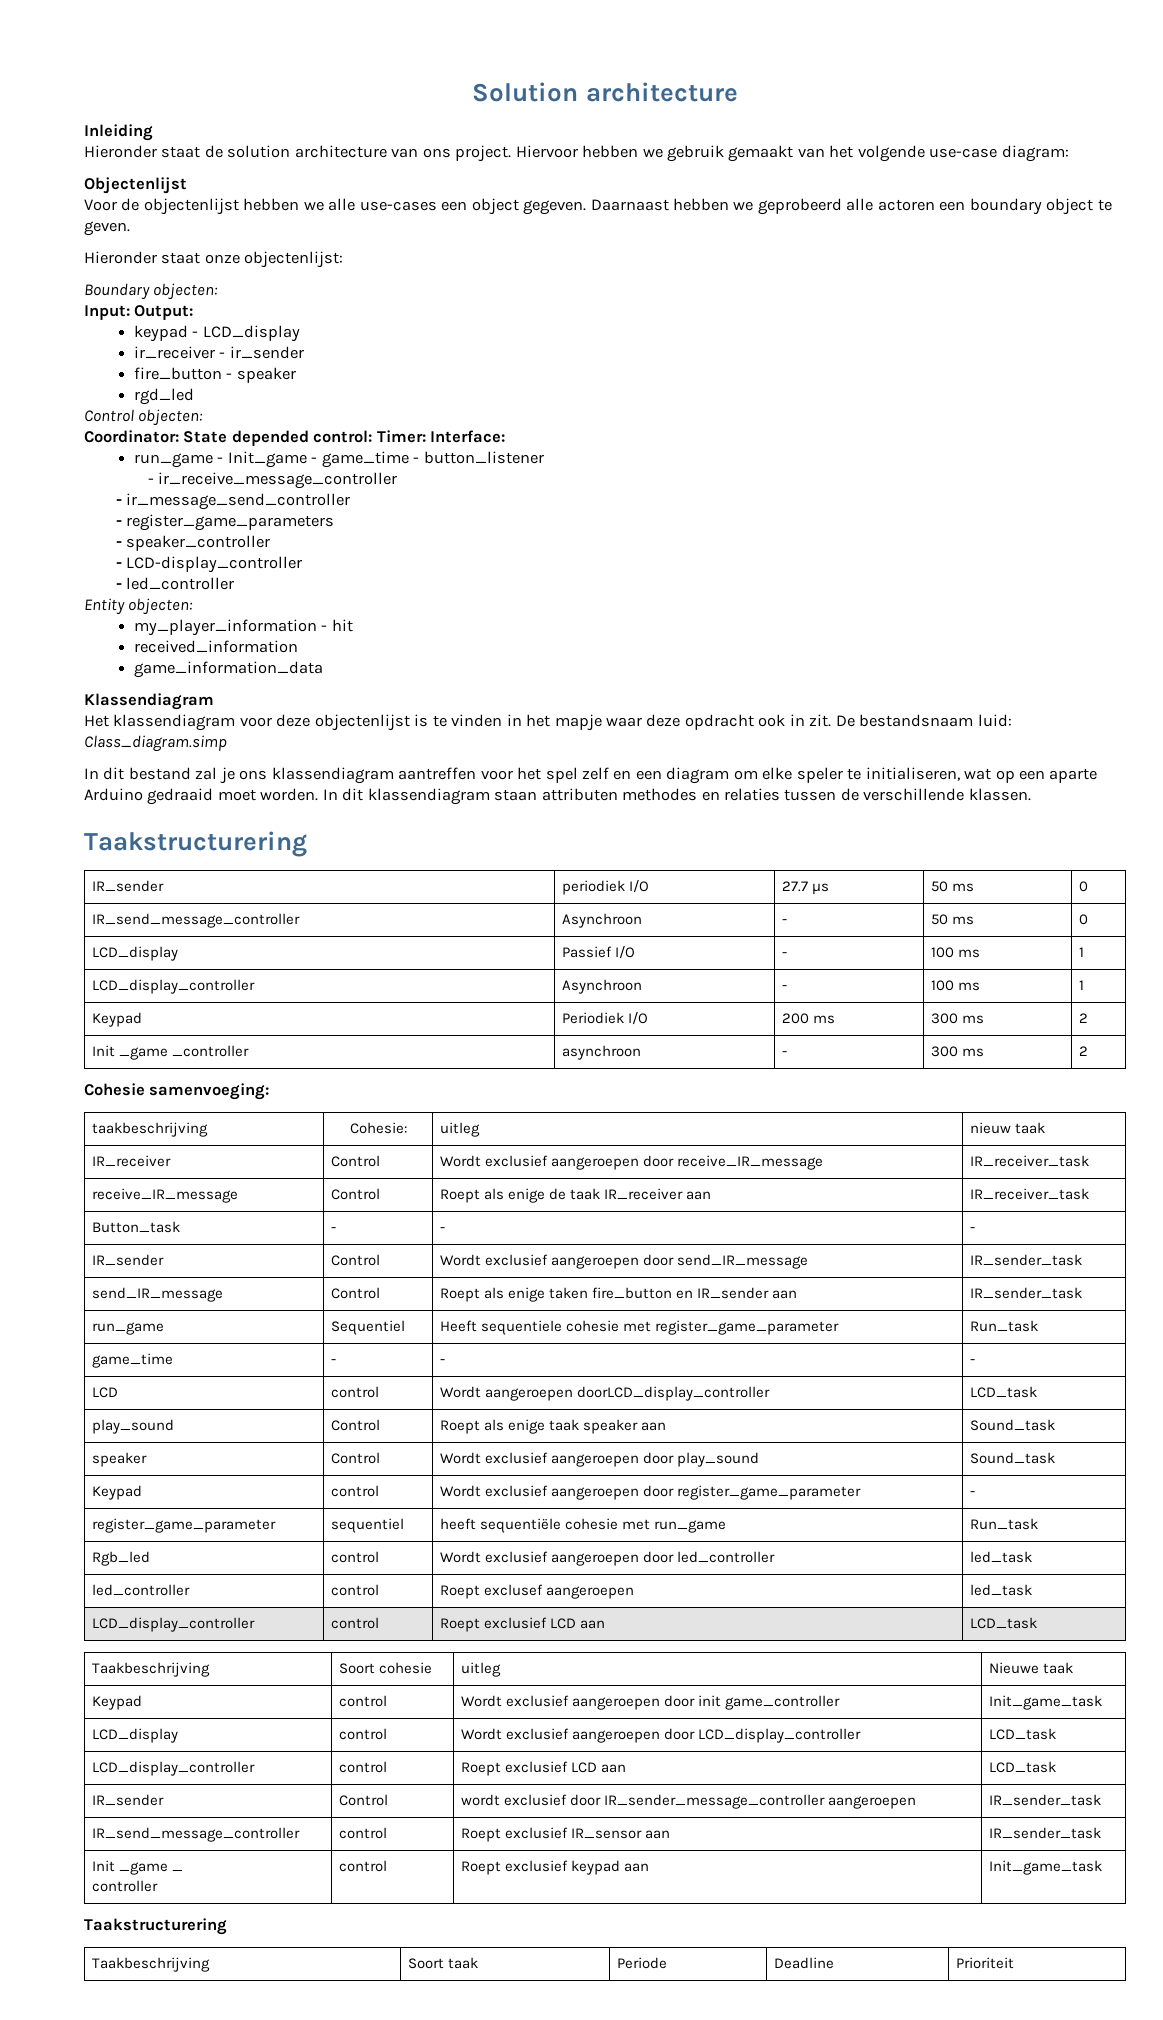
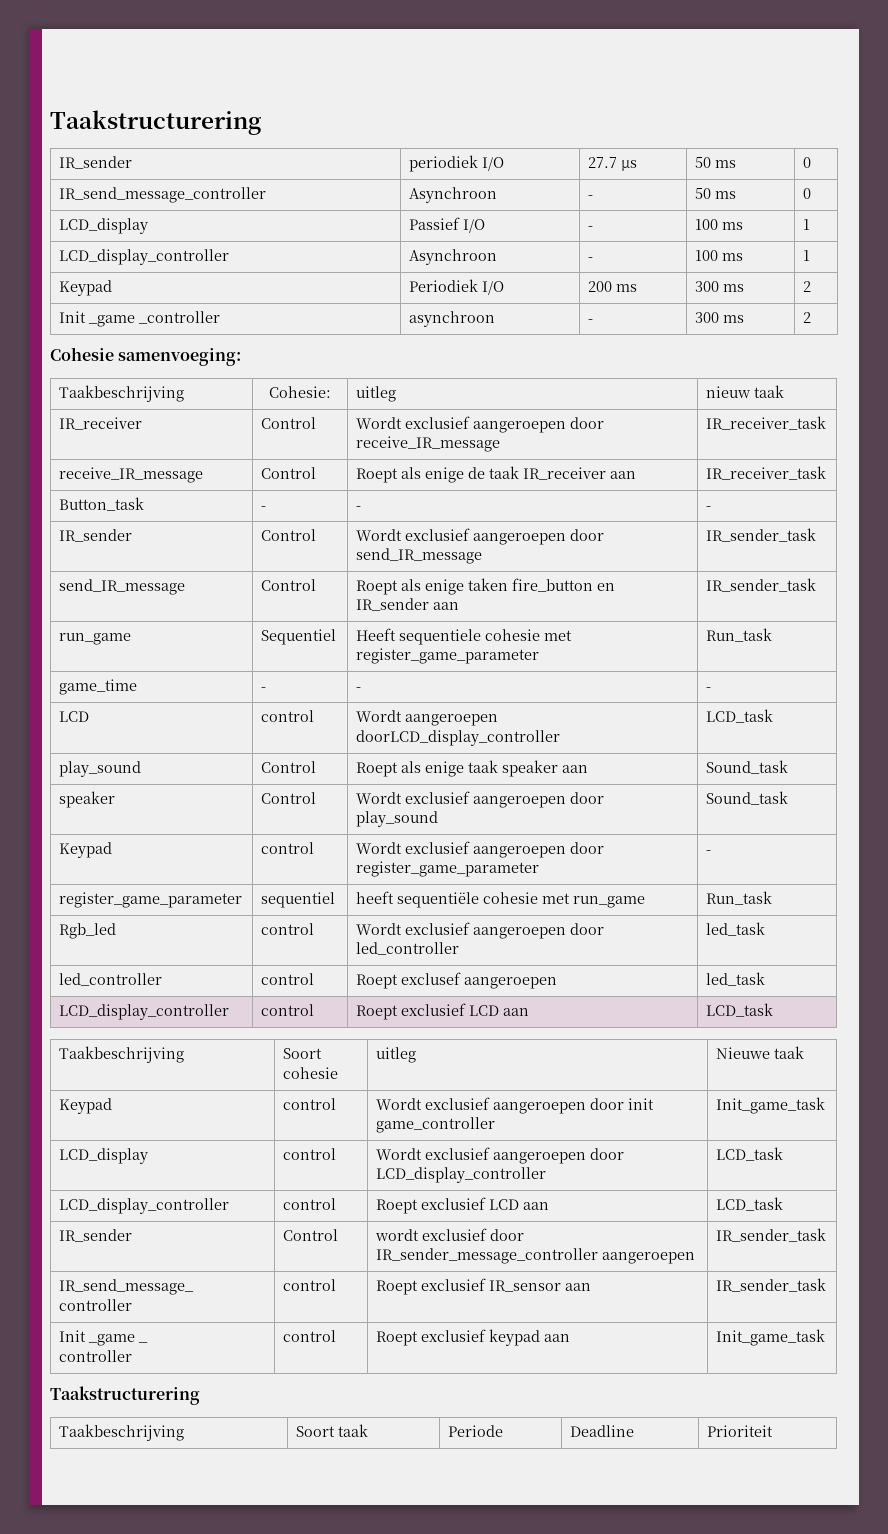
[472,82,738,102] [84,124,153,141] [84,145,1069,162] [84,177,187,194] [84,198,1112,215] [84,221,130,236] [84,251,344,268] [84,283,219,300] [84,305,194,320] [133,325,300,342] [133,346,304,359] [133,367,296,383] [133,388,194,405] [84,409,204,426] [84,430,506,446] [133,451,544,468] [147,472,398,489] [115,493,351,510] [115,514,335,531] [115,535,271,551] [115,556,303,573] [115,577,235,590] [84,598,194,615] [133,619,353,636] [133,640,298,653] [133,661,323,678] [84,693,214,710] [84,714,1012,731] [84,735,227,752] [84,767,1098,784] [84,788,1031,805] Solution architecture // Inleiding // Hieronder staat de solution architecture van ons project. Hiervoor hebben we gebruik gemaakt van het volgende use-case diagram: // Objectenlijst // Voor de objectenlijst hebben we alle use-cases een object gegeven. Daarnaast hebben we geprobeerd alle actoren een boundary object te geven. // Hieronder staat onze objectenlijst: // Boundary objecten: // Input: Output: // keypad - LCD_display // ir_receiver - ir_sender // fire_button - speaker // rgd_led // Control objecten: // Coordinator: State depended control: Timer: Interface: // run_game - Init_game - game_time - button_listener // - ir_receive_message_controller // - ir_message_send_controller // - register_game_parameters // - speaker_controller // - LCD-display_controller // - led_controller // Entity objecten: // my_player_information - hit // received_information // game_information_data // Klassendiagram // Het klassendiagram voor deze objectenlijst is te vinden in het mapje waar deze opdracht ook in zit. De bestandsnaam luid: Class_diagram.simp // In dit bestand zal je ons klassendiagram aantreffen voor het spel zelf en een diagram om elke speler te initialiseren, wat op een aparte Arduino gedraaid moet worden. In dit klassendiagram staan attributen methodes en relaties tussen de verschillende klassen. // -> (50, 122) none
[91,1122,208,1137] taakbeschrijving -> [59,385,185,402] Taakbeschrijving

